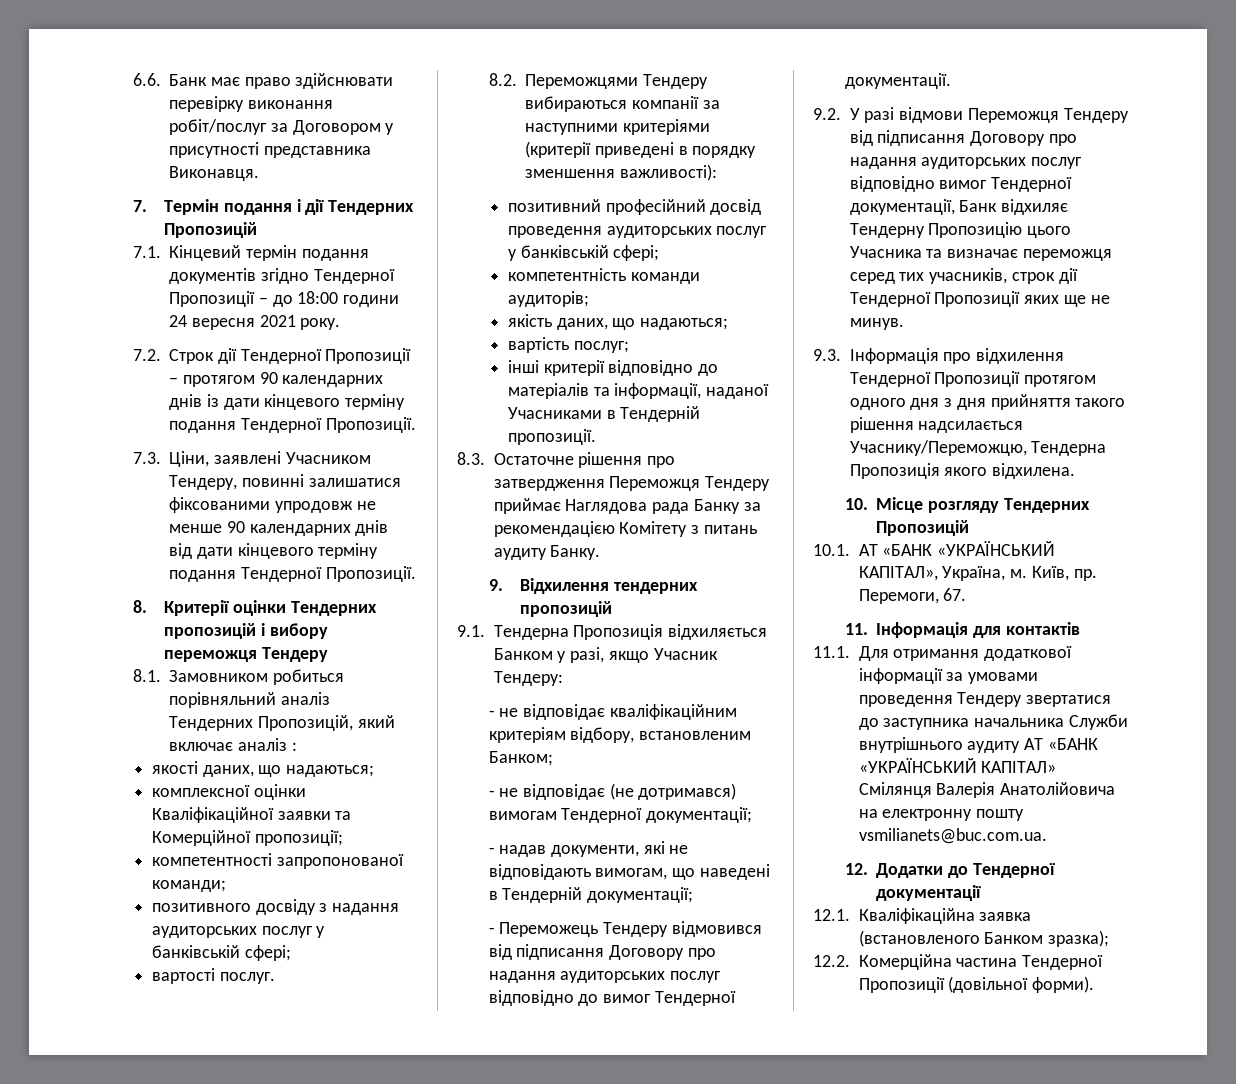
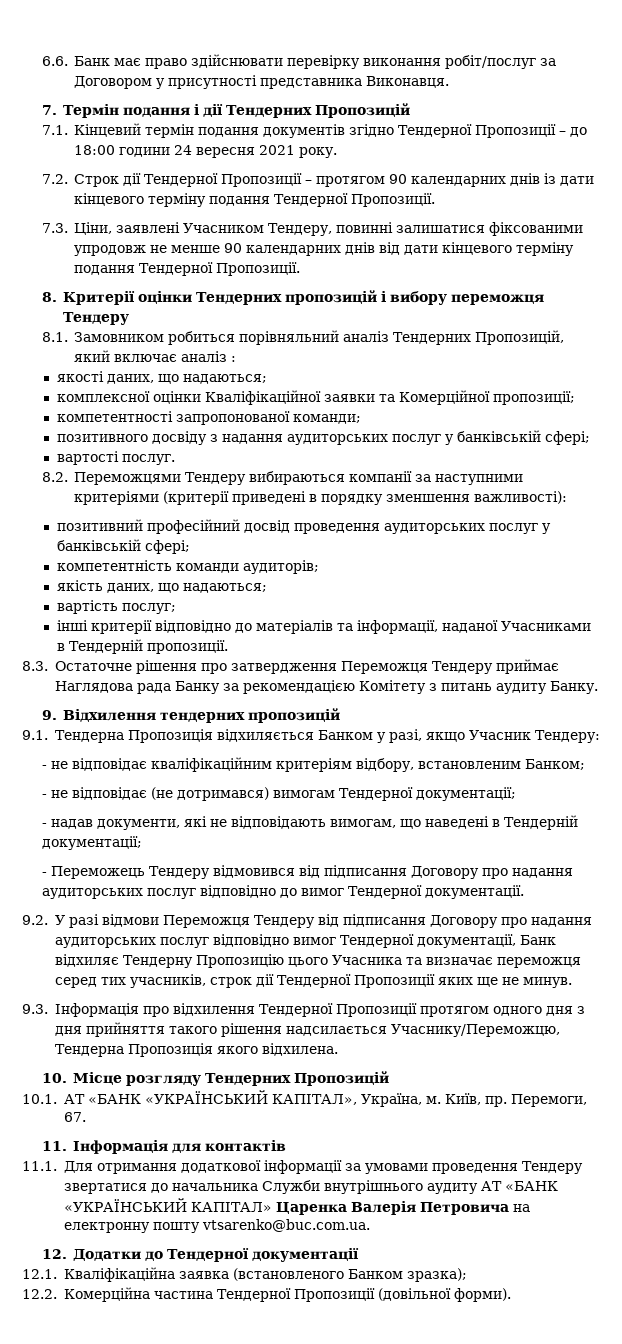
[883,718,970,730] заступника -> (168, 1188) none
[858,782,1116,798] Смілянця Валерія Анатолійовича -> [275,1201,509,1215] Царенка Валерія Петровича
[858,828,1047,844] vsmilianets@buc.com.ua. -> [201,1219,370,1232] vtsarenko@buc.com.ua.

